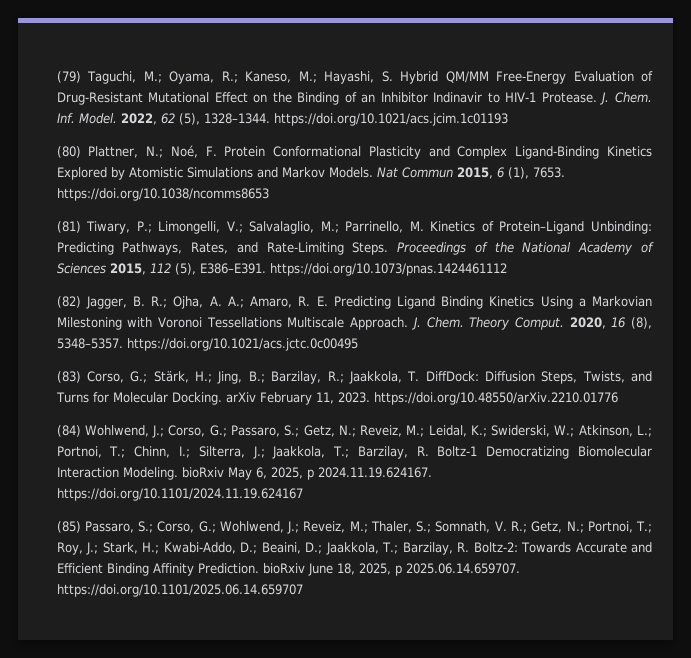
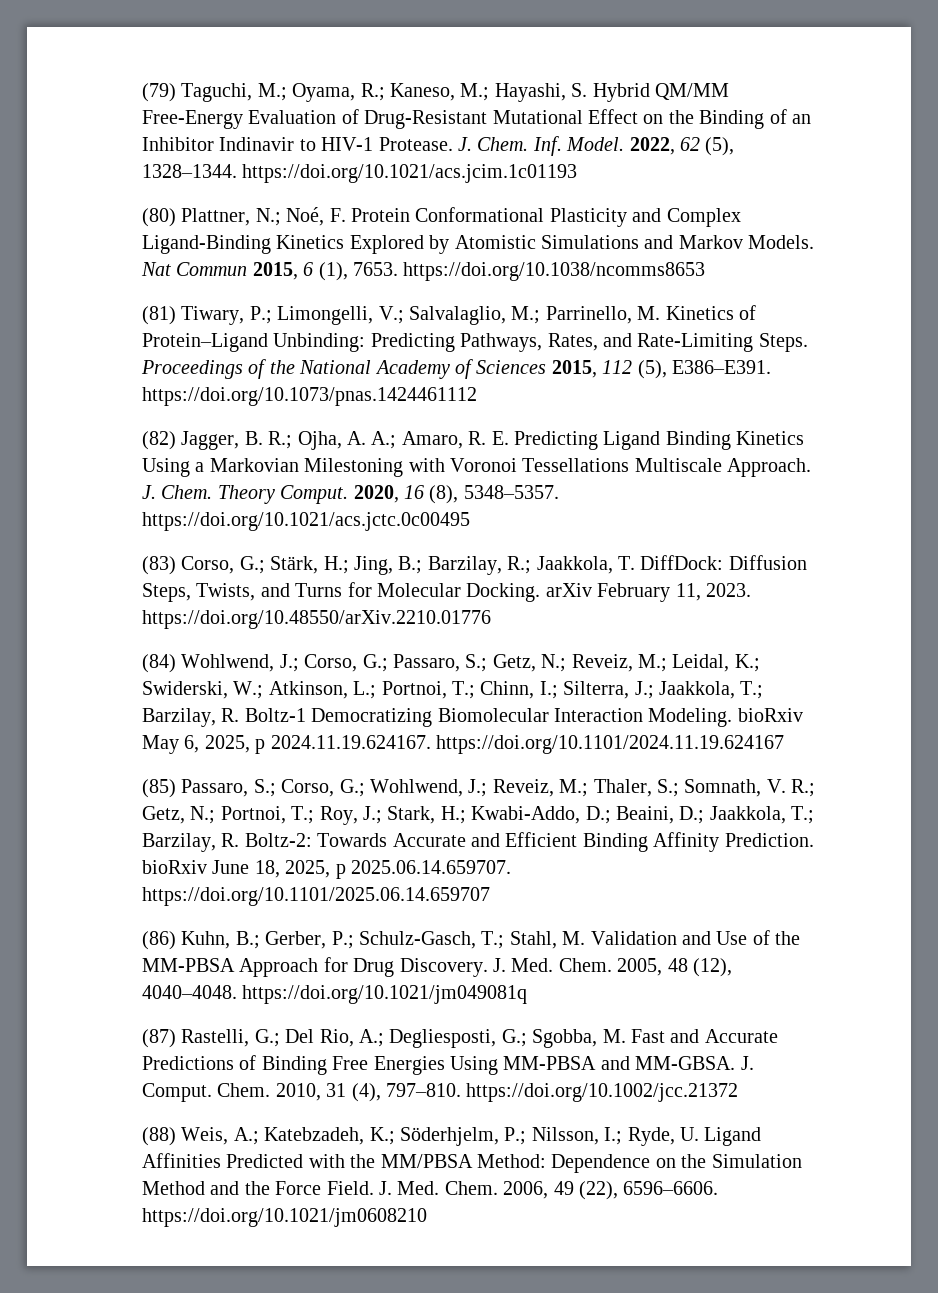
(303, 590) none -> [141,930,801,950] [141,957,732,977] [141,985,528,1004] [141,1029,778,1048] [141,1055,754,1075] [141,1083,739,1102] [141,1127,762,1146] [141,1153,802,1173] [141,1181,719,1200] [141,1208,427,1227] // (86) Kuhn, B.; Gerber, P.; Schulz-Gasch, T.; Stahl, M. Validation and Use of the MM-PBSA Approach for Drug Discovery. J. Med. Chem. 2005, 48 (12), 4040–4048. https://doi.org/10.1021/jm049081q // (87) Rastelli, G.; Del Rio, A.; Degliesposti, G.; Sgobba, M. Fast and Accurate Predictions of Binding Free Energies Using MM-PBSA and MM-GBSA. J. Comput. Chem. 2010, 31 (4), 797–810. https://doi.org/10.1002/jcc.21372 // (88) Weis, A.; Katebzadeh, K.; Söderhjelm, P.; Nilsson, I.; Ryde, U. Ligand Affinities Predicted with the MM/PBSA Method: Dependence on the Simulation Method and the Force Field. J. Med. Chem. 2006, 49 (22), 6596–6606. https://doi.org/10.1021/jm0608210

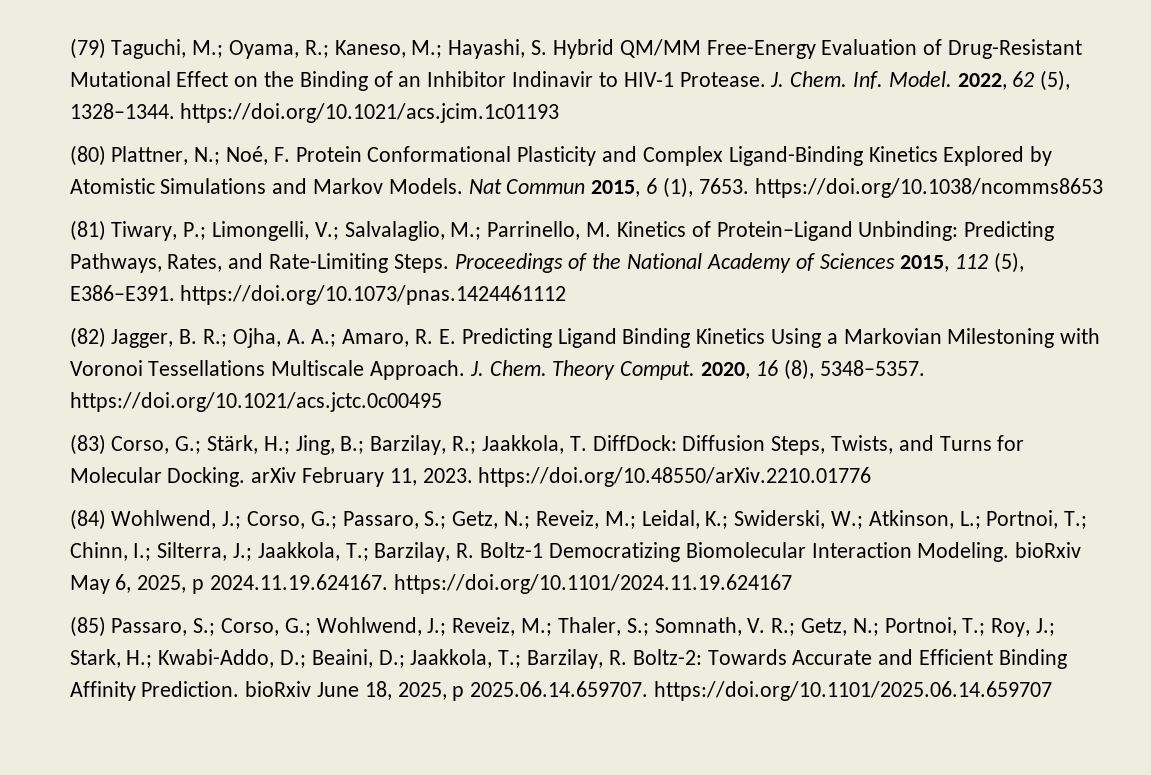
[141,930,801,950] [141,957,732,977] [141,985,528,1004] [141,1029,778,1048] [141,1055,754,1075] [141,1083,739,1102] [141,1127,762,1146] [141,1153,802,1173] [141,1181,719,1200] [141,1208,427,1227] // (86) Kuhn, B.; Gerber, P.; Schulz-Gasch, T.; Stahl, M. Validation and Use of the MM-PBSA Approach for Drug Discovery. J. Med. Chem. 2005, 48 (12), 4040–4048. https://doi.org/10.1021/jm049081q // (87) Rastelli, G.; Del Rio, A.; Degliesposti, G.; Sgobba, M. Fast and Accurate Predictions of Binding Free Energies Using MM-PBSA and MM-GBSA. J. Comput. Chem. 2010, 31 (4), 797–810. https://doi.org/10.1002/jcc.21372 // (88) Weis, A.; Katebzadeh, K.; Söderhjelm, P.; Nilsson, I.; Ryde, U. Ligand Affinities Predicted with the MM/PBSA Method: Dependence on the Simulation Method and the Force Field. J. Med. Chem. 2006, 49 (22), 6596–6606. https://doi.org/10.1021/jm0608210 -> (1053, 691) none

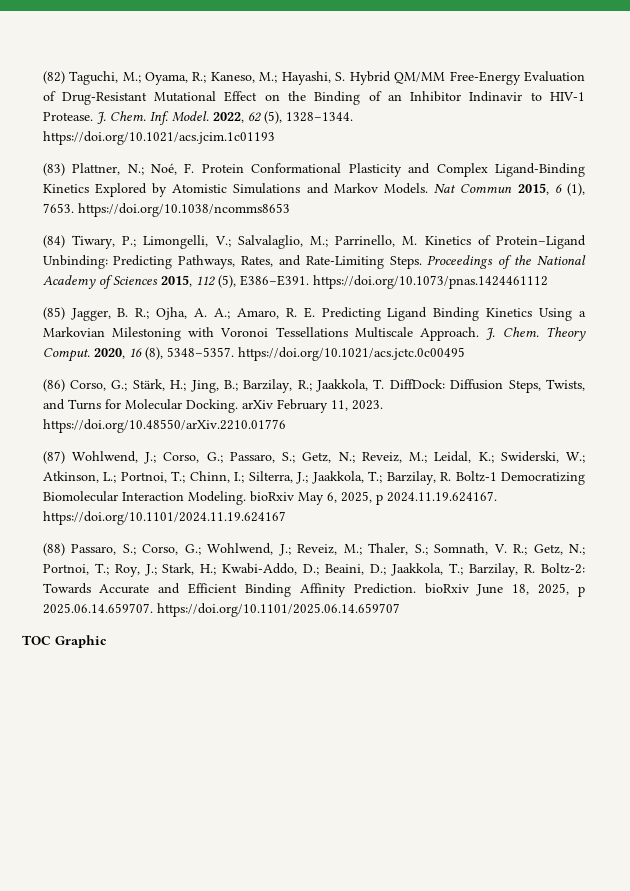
[69,38,106,59] (79) -> [42,71,65,84] (82)
[69,145,106,166] (80) -> [42,163,65,176] (83)
[69,220,106,241] (81) -> [42,235,65,248] (84)
[69,327,106,348] (82) -> [42,307,65,320] (85)
[69,434,106,455] (83) -> [42,379,65,392] (86)
[69,509,106,530] (84) -> [42,451,65,464] (87)
[69,616,106,637] (85) -> [42,543,65,556] (88)
(1053, 691) none -> [22,635,106,648] // TOC Graphic

